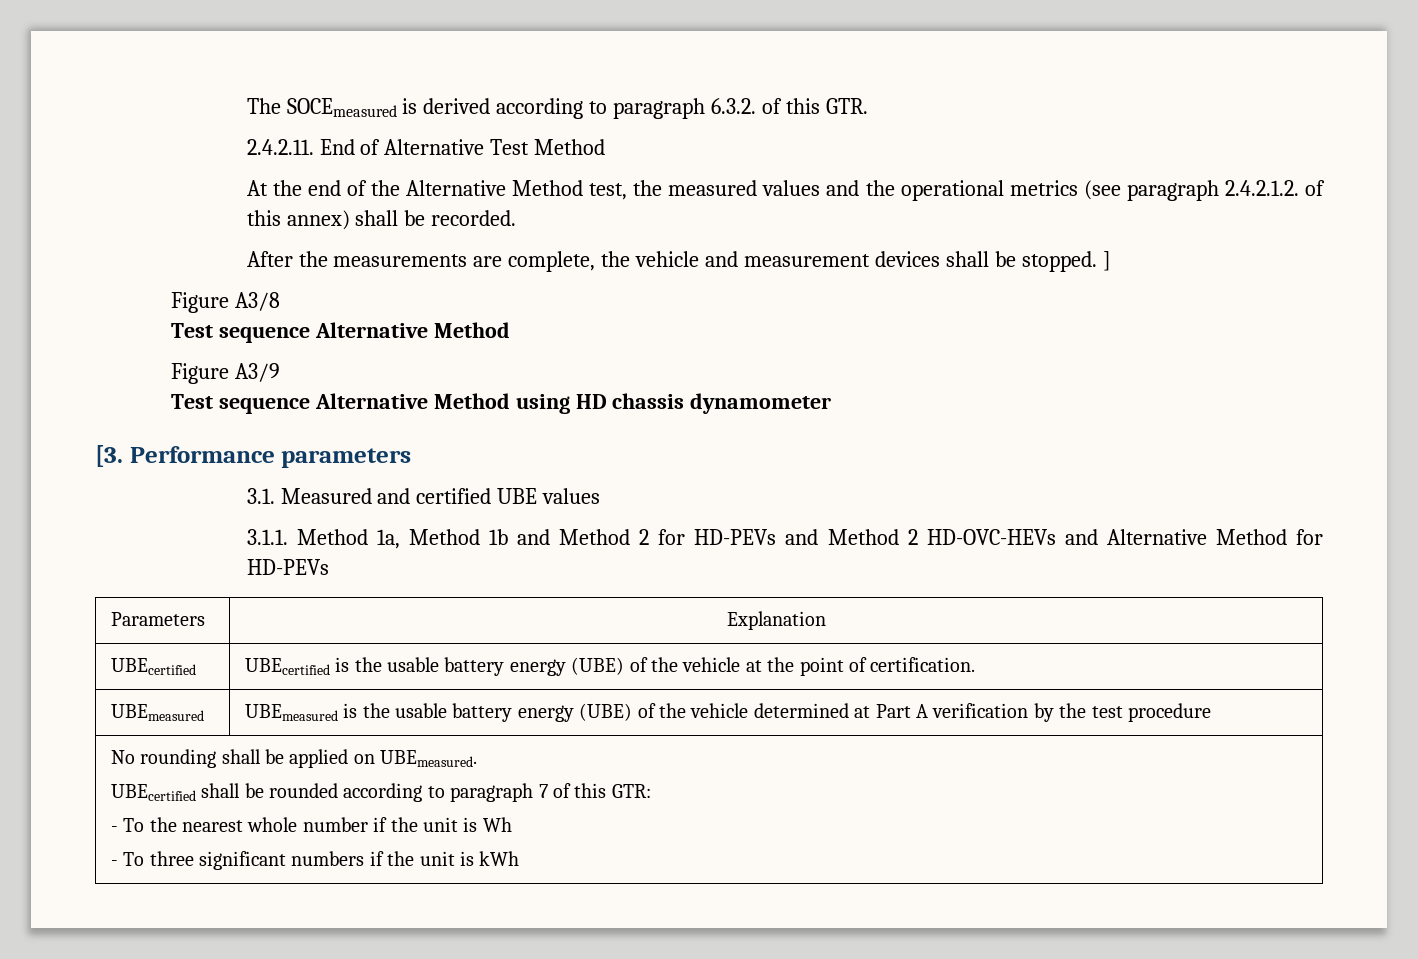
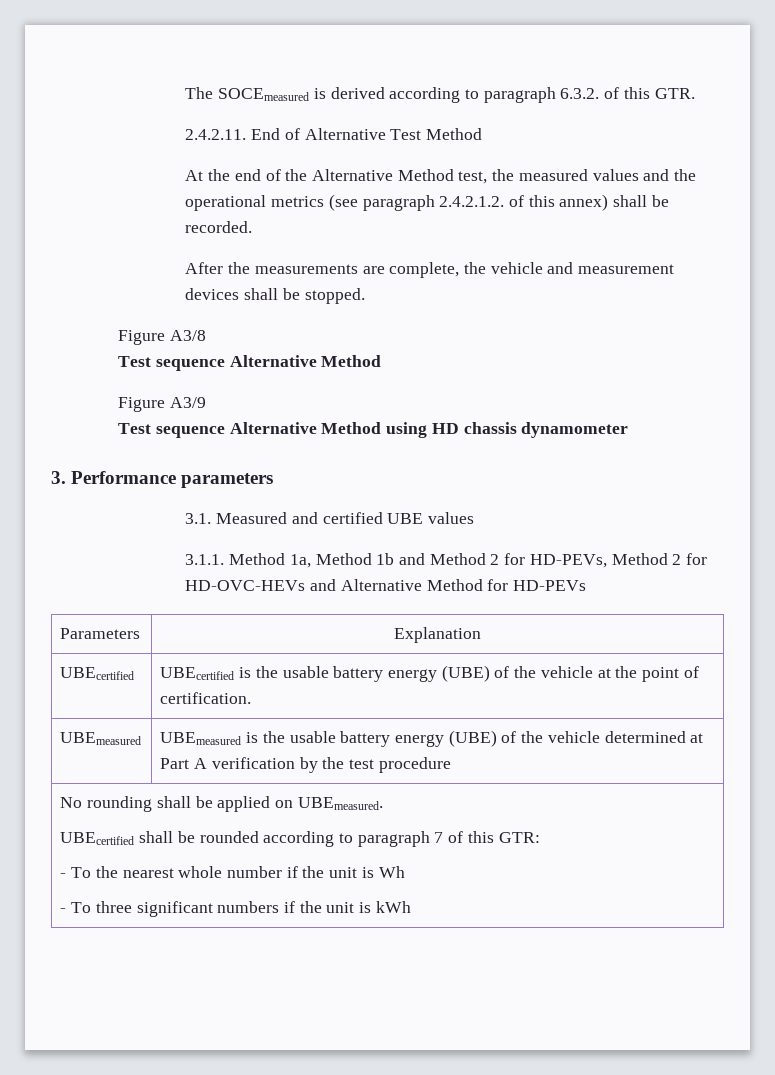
[1102,251,1111,271] ] -> (365, 296) none
[95,445,123,467] [3. -> [51,471,66,484] 3.
[694,529,918,545] HD-PEVs and Method 2 -> [529,553,708,568] HD-PEVs, Method 2 for

